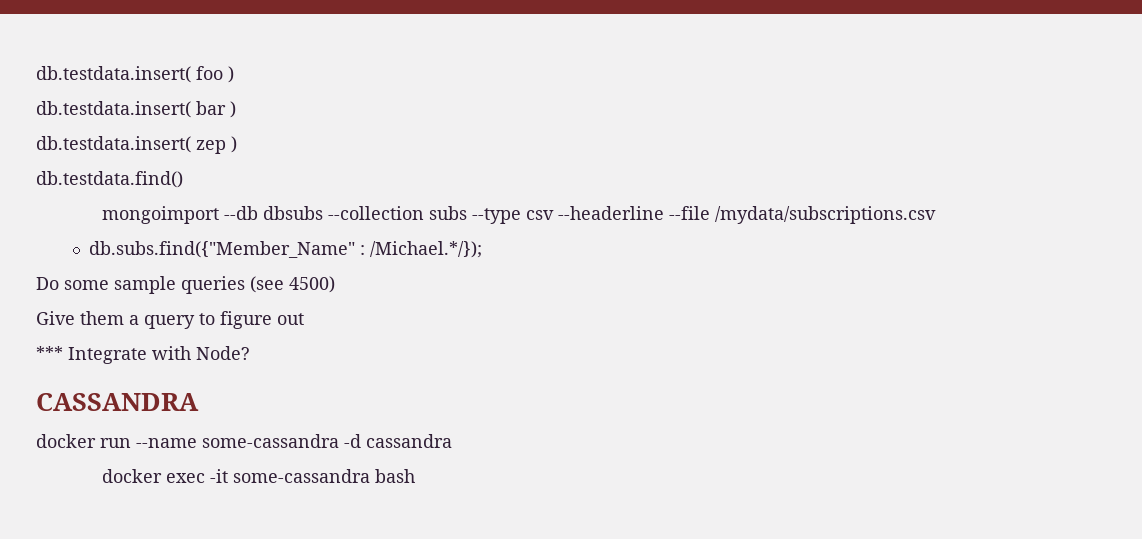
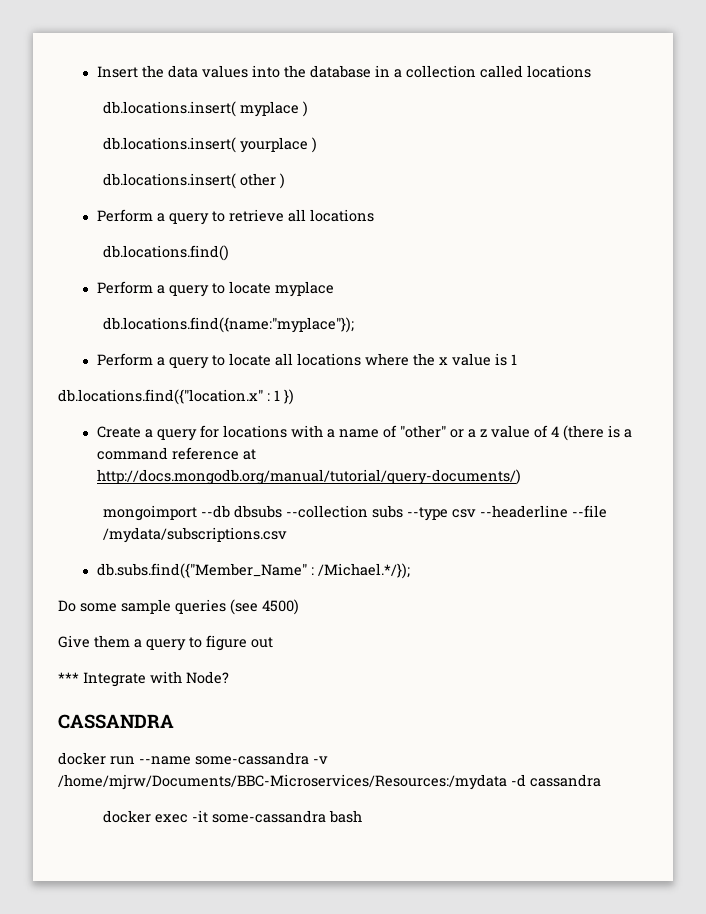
[36,66,234,83] [36,101,236,118] [36,136,237,154] [36,171,183,188] db.testdata.insert( foo ) // db.testdata.insert( bar ) // db.testdata.insert( zep ) // db.testdata.find() -> [96,65,591,78] [103,101,309,117] [103,137,318,153] [103,173,286,189] [96,209,374,225] [103,245,230,261] [96,281,334,297] [103,317,355,333] [96,353,517,369] [58,389,294,405] [96,425,632,441] [96,447,256,460] [96,469,521,485] Insert the data values into the database in a collection called locations // db.locations.insert( myplace ) // db.locations.insert( yourplace ) // db.locations.insert( other ) // Perform a query to retrieve all locations // db.locations.find() // Perform a query to locate myplace // db.locations.find({name:"myplace"}); // Perform a query to locate all locations where the x value is 1 // db.locations.find({"location.x" : 1 }) // Create a query for locations with a name of "other" or a z value of 4 (there is a command reference at http://docs.mongodb.org/manual/tutorial/query-documents/)
(339, 441) none -> [313,756,328,764] [58,774,507,790] -v /home/mjrw/Documents/BBC-Microservices/Resources:/mydata

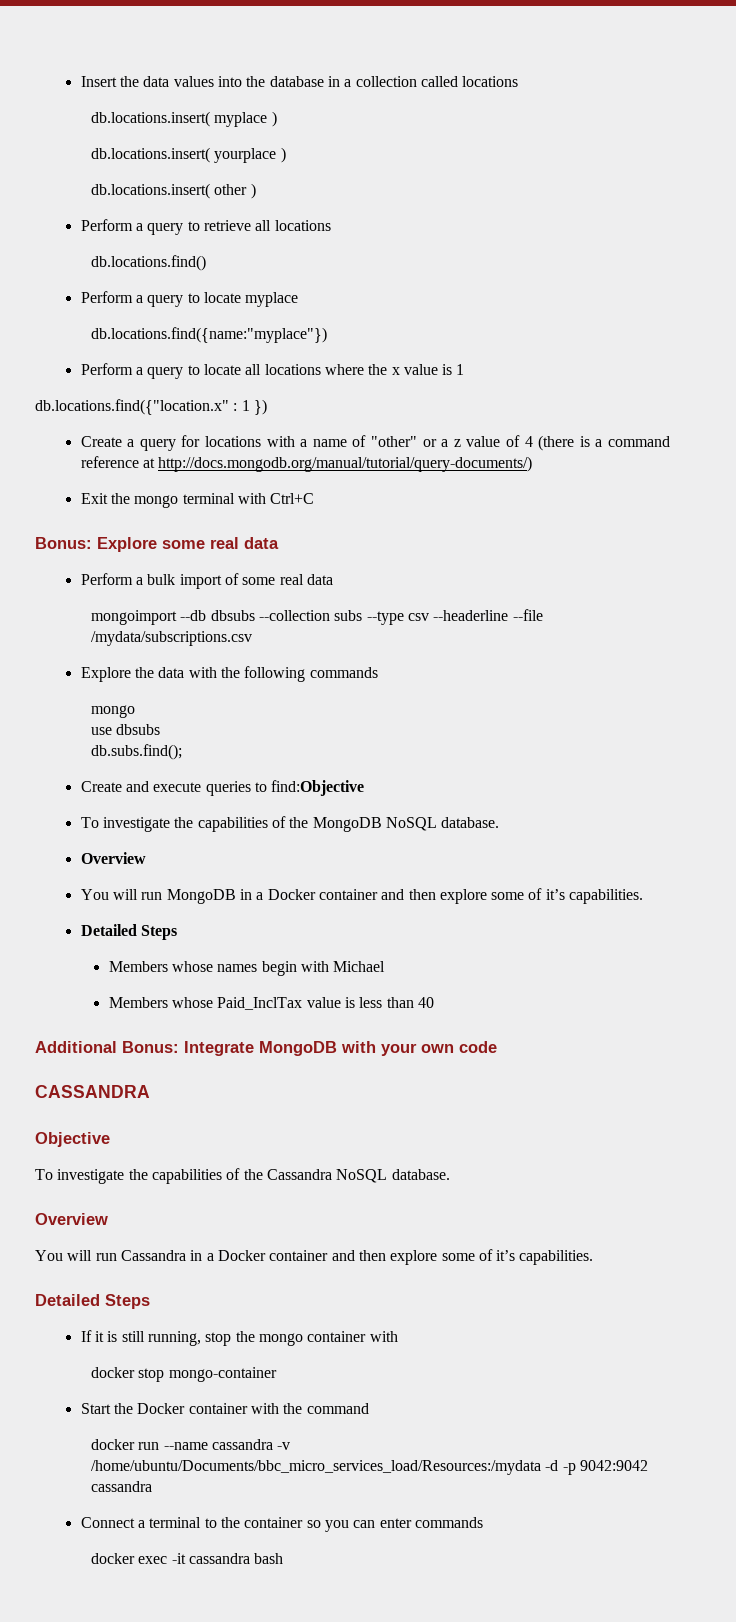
[103,317,355,333] db.locations.find({name:"myplace"}); -> [91,327,328,343] db.locations.find({name:"myplace"})
(521, 477) none -> [80,493,315,508] [35,537,279,552] [80,573,333,589] // Exit the mongo terminal with Ctrl+C // Bonus: Explore some real data // Perform a bulk import of some real data
[96,563,410,579] [58,599,299,615] [58,635,273,651] [58,671,229,687] [58,714,174,729] [58,752,328,765] [58,774,601,790] db.subs.find({"Member_Name" : /Michael.*/}); // Do some sample queries (see 4500) // Give them a query to figure out // *** Integrate with Node? // CASSANDRA // docker run --name some-cassandra -v /home/mjrw/Documents/BBC-Microservices/Resources:/mydata -d cassandra -> [80,666,378,682] [91,705,136,718] [91,724,161,735] [91,744,183,760] [80,780,365,796] [80,816,500,832] [80,852,146,864] [80,888,644,904] [80,924,177,940] [108,961,386,976] [108,997,434,1010] [35,1041,497,1056] [35,1085,150,1098] [35,1132,110,1147] [35,1168,450,1184] [35,1213,108,1225] [35,1249,594,1265] [35,1294,150,1309] [80,1330,398,1346] [91,1367,277,1382] [80,1403,369,1414] [91,1439,291,1450] [91,1460,649,1475] [91,1481,153,1492] [80,1517,483,1532] Explore the data with the following commands // mongo // use dbsubs // db.subs.find(); // Create and execute queries to find:Objective // To investigate the capabilities of the MongoDB NoSQL database. // Overview // You will run MongoDB in a Docker container and then explore some of it’s capabilities. // Detailed Steps // Members whose names begin with Michael // Members whose Paid_InclTax value is less than 40 // Additional Bonus: Integrate MongoDB with your own code // CASSANDRA // Objective // To investigate the capabilities of the Cassandra NoSQL database. // Overview // You will run Cassandra in a Docker container and then explore some of it’s capabilities. // Detailed Steps // If it is still running, stop the mongo container with // docker stop mongo-container // Start the Docker container with the command // docker run --name cassandra -v /home/ubuntu/Documents/bbc_micro_services_load/Resources:/mydata -d -p 9042:9042 cassandra // Connect a terminal to the container so you can enter commands
[212,810,327,823] some-cassandra -> [189,1553,251,1564] cassandra

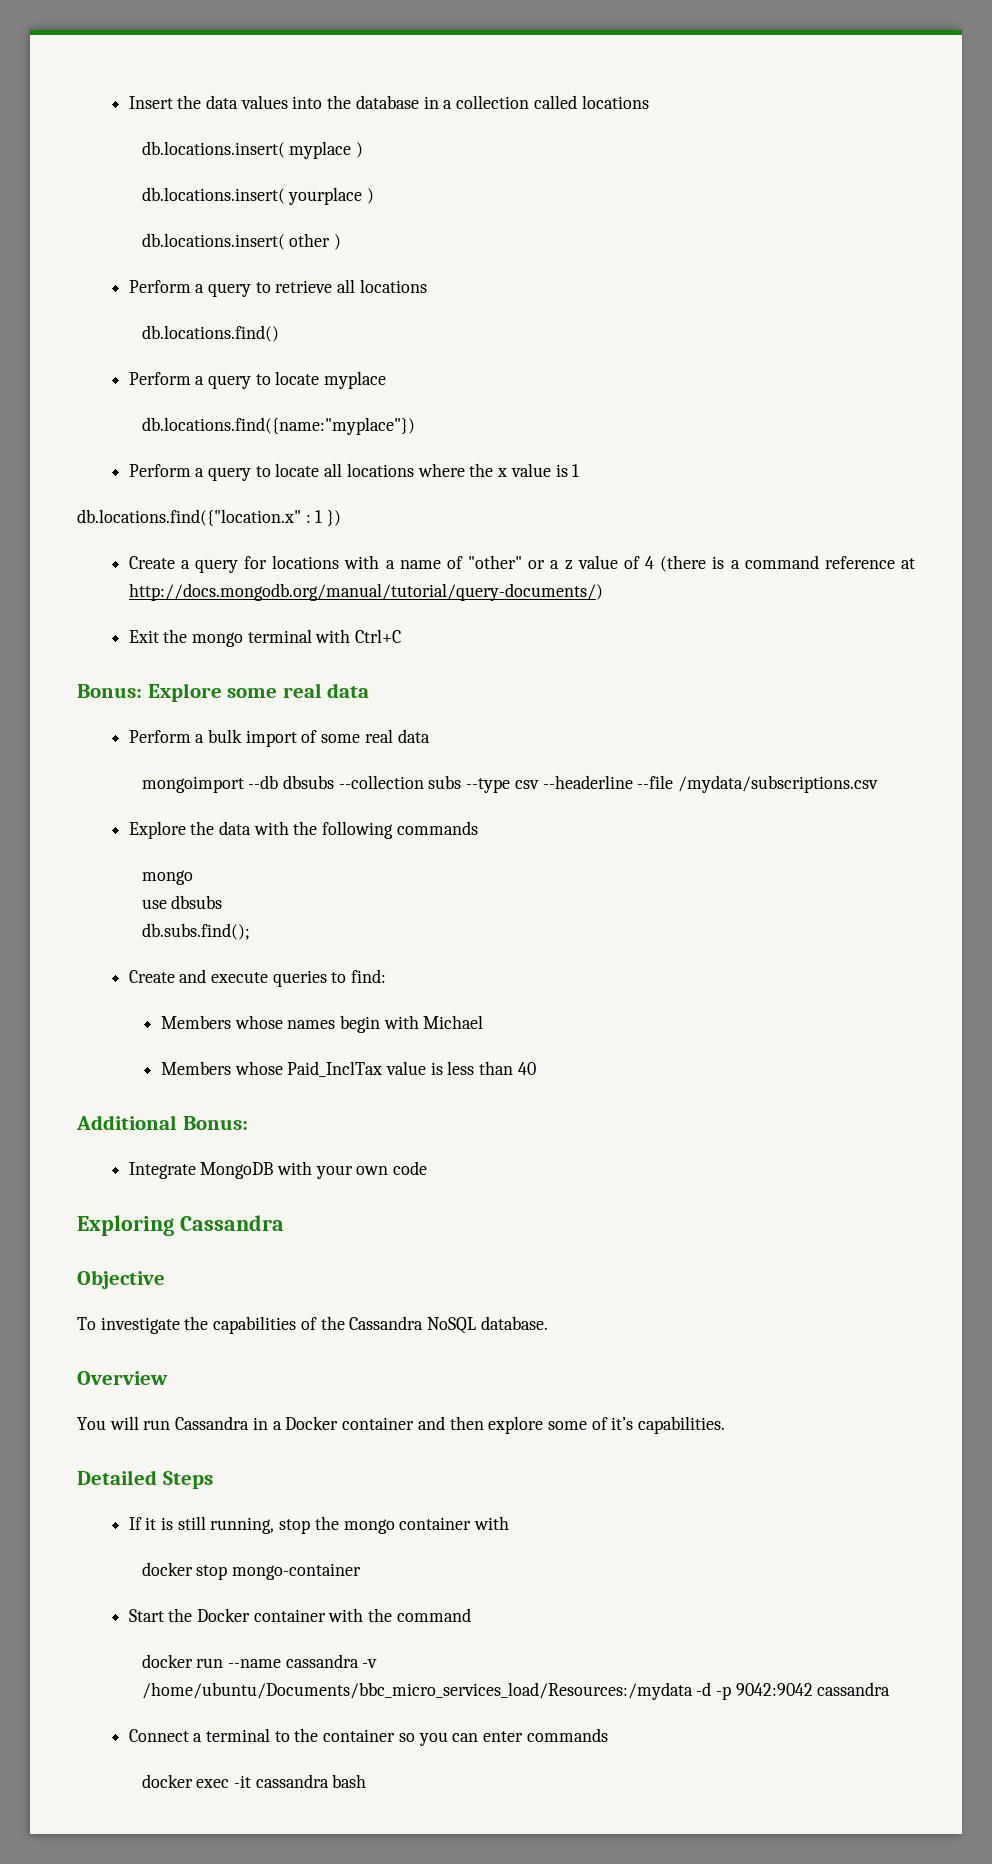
[271,780,365,796] [80,816,500,832] [80,852,146,864] [80,888,644,904] [80,924,177,940] find:Objective // To investigate the capabilities of the MongoDB NoSQL database. // Overview // You will run MongoDB in a Docker container and then explore some of it’s capabilities. // Detailed Steps -> [351,969,387,983] find:
(179, 1047) none -> (248, 1123) //
[35,1085,150,1098] CASSANDRA -> [77,1215,284,1236] Exploring Cassandra

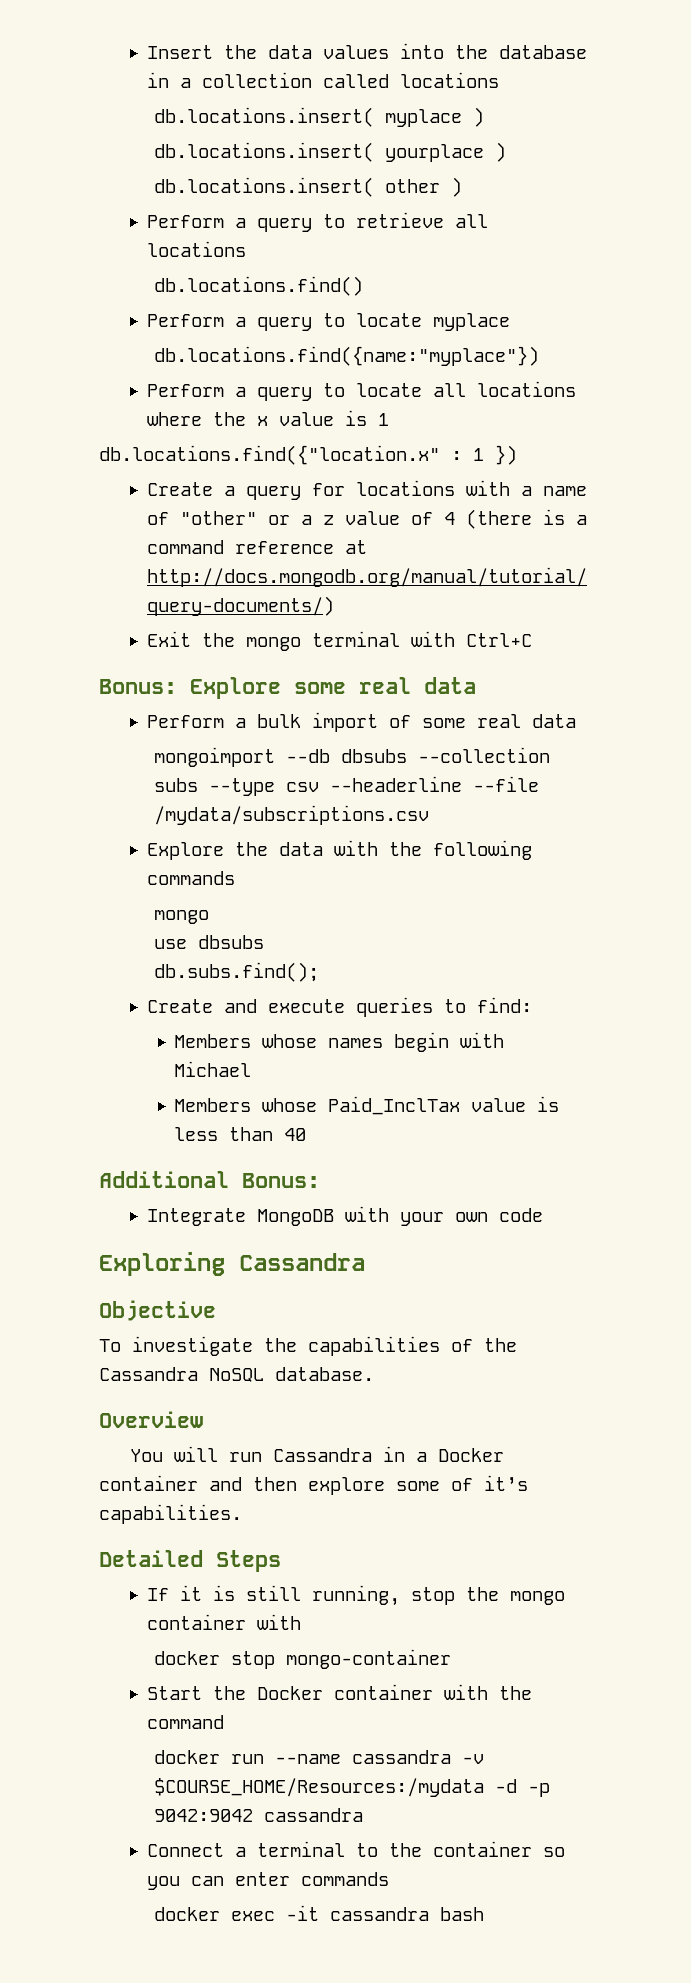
[141,1682,693,1700] /home/ubuntu/Documents/bbc_micro_services_load/Resources:/mydata -> [154,1778,485,1797] $COURSE_HOME/Resources:/mydata

